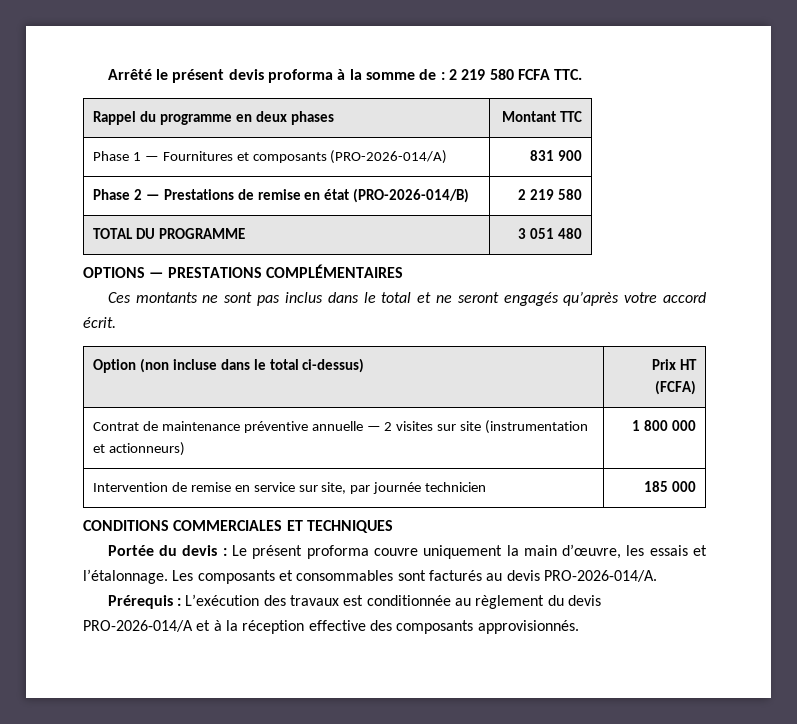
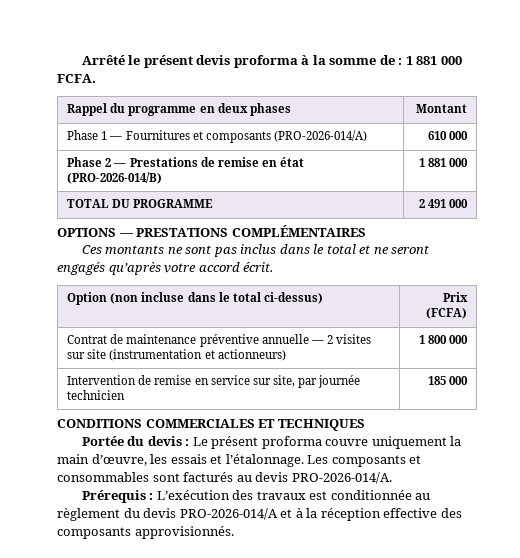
[449,69,583,80] 2 219 580 FCFA TTC. -> [405,56,462,65] [57,74,96,83] 1 881 000 FCFA.
[560,111,583,122] TTC -> (467, 108) none
[530,150,583,161] 831 900 -> [427,131,468,140] 610 000
[518,189,583,200] 2 219 580 -> [418,158,468,167] 1 881 000
[518,228,583,239] 3 051 480 -> [418,199,468,208] 2 491 000
[680,359,698,370] HT -> (468, 297) none

